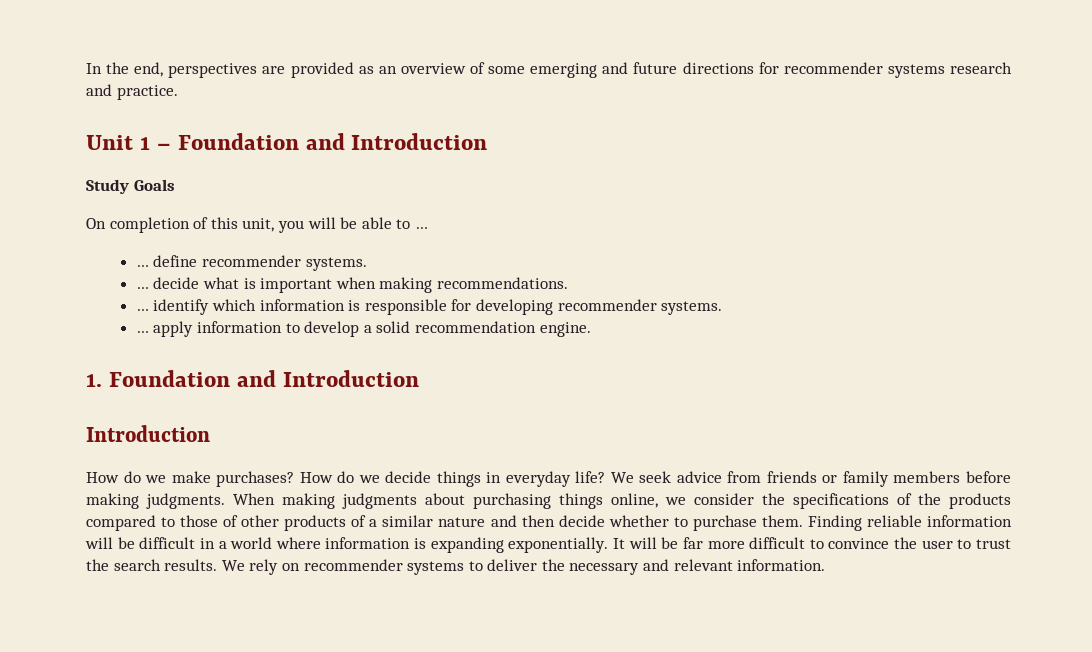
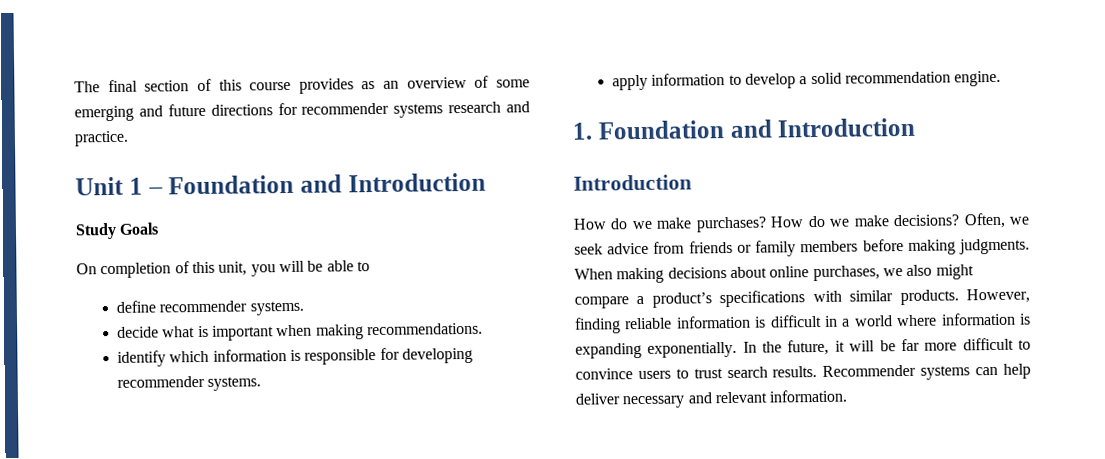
[86,62,354,78] In the end, perspectives are provided -> [74,78,354,94] The final section of this course provides
[414,227,428,229] [135,265,149,267] … // … -> (370, 266) //
[135,287,149,289] … -> (304, 308) none
[135,309,149,311] … -> (483, 329) none
[135,331,149,333] … -> (262, 383) none
[385,471,634,487] decide things in everyday life? We -> [853,212,1029,229] make decisions? Often, we
[342,493,1011,509] [86,515,1013,531] [85,537,135,549] judgments about purchasing things online, we consider the specifications of the products compared to those of other products of a similar nature and then decide whether to purchase them. Finding reliable information will be -> [667,264,974,282] [574,288,1030,309] [575,315,767,334] decisions about online purchases, we also might compare a product’s specifications with similar products. However, finding reliable information is
[612,538,625,549] It -> [742,339,845,356] In the future, it
[894,537,953,549] the user -> [637,370,671,380] users
[86,559,109,571] the -> (723, 373) none
[221,559,565,575] We rely on recommender systems to deliver the -> [822,363,1031,380] [575,393,620,405] Recommender systems can help deliver

